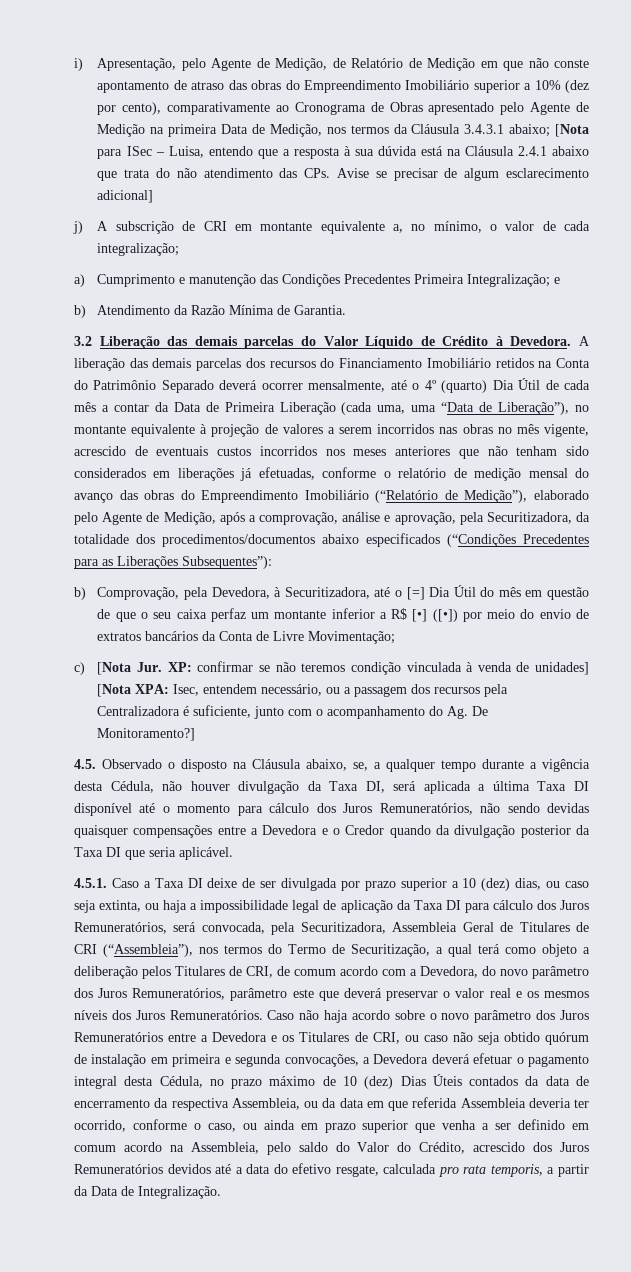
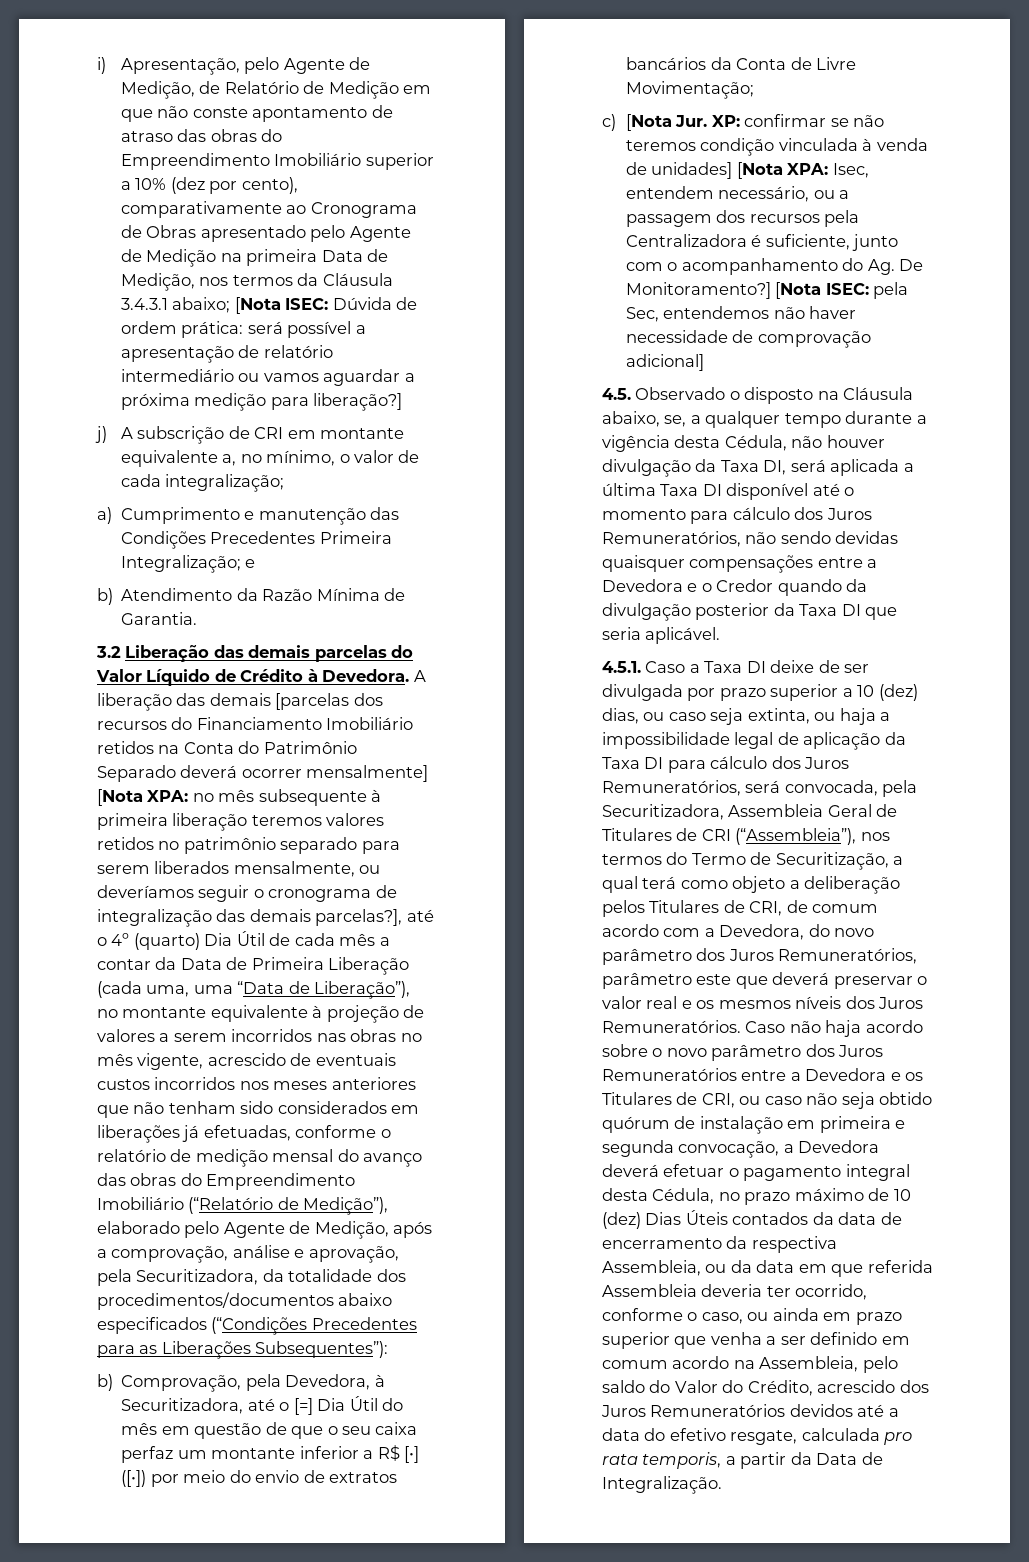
[97,146,589,159] [97,168,589,181] [97,190,154,203] para ISec – Luisa, entendo que a resposta à sua dúvida está na Cláusula 2.4.1 abaixo que trata do não atendimento das CPs. Avise se precisar de algum esclarecimento adicional] -> [285,297,418,310] [120,321,366,338] [120,345,333,363] [120,369,415,386] [120,393,403,411] ISEC: Dúvida de ordem prática: será possível a apresentação de relatório intermediário ou vamos aguardar a próxima medição para liberação?]
[196,358,242,371] parcelas -> [275,693,350,710] [parcelas
[308,380,386,392] mensalmente, -> [306,765,429,782] [97,789,382,806] [97,813,385,831] [97,837,400,854] [97,861,381,877] [97,885,397,902] [97,909,403,927] mensalmente] [Nota XPA: no mês subsequente à primeira liberação teremos valores retidos no patrimônio separado para serem liberados mensalmente, ou deveríamos seguir o cronograma de integralização das demais parcelas?],
(196, 734) none -> [775,282,909,299] [625,306,857,322] [625,330,871,348] [625,354,704,371] [Nota ISEC: pela Sec, entendemos não haver necessidade de comprovação adicional]
[284,1054,359,1067] convocações, -> [678,1141,780,1158] convocação,

